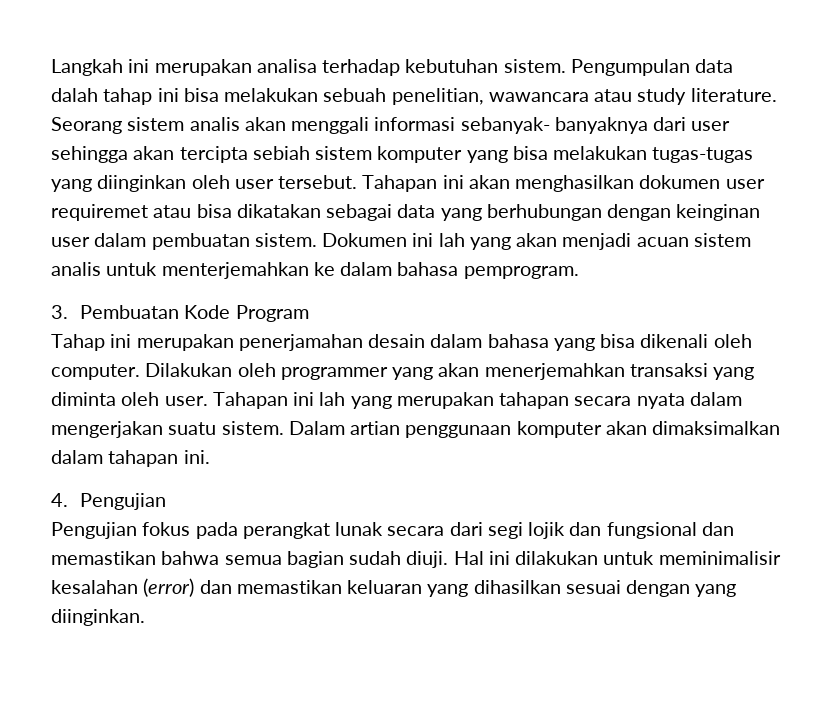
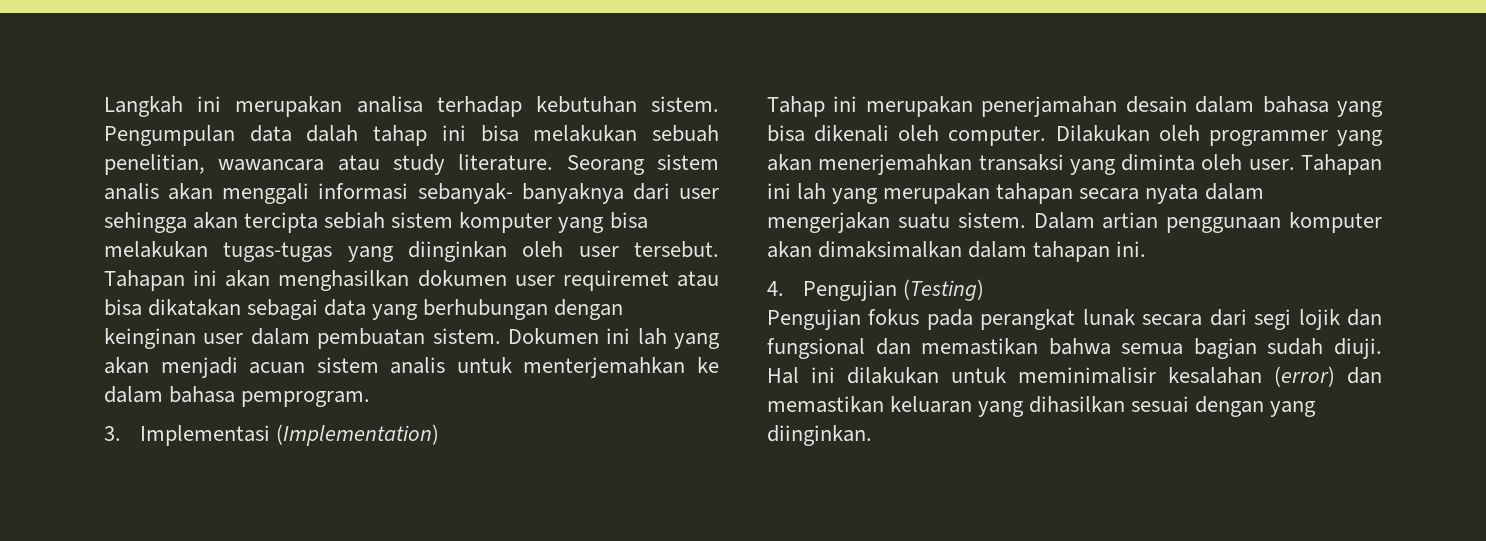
[80,305,309,322] Pembuatan Kode Program -> [139,424,439,446] Implementasi (Implementation)
(167, 501) none -> [902,279,984,301] (Testing)

